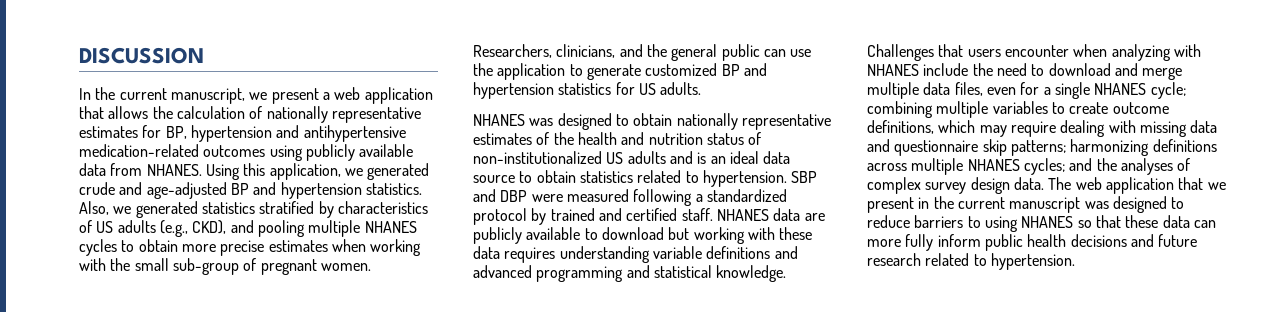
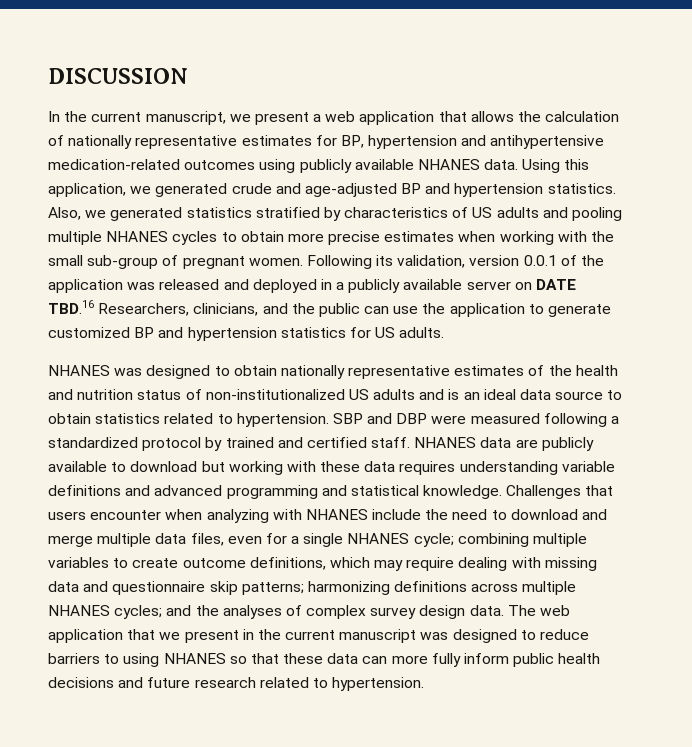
[79,163,202,176] data from NHANES. -> [417,159,519,170] NHANES data.
[159,220,227,237] (e.g., CKD), -> (539, 212) none
(371, 267) none -> [306,255,605,269] [48,279,577,293] [48,300,94,314] Following its validation, version 0.0.1 of the application was released and deployed in a publicly available server on DATE TBD.16
[671,44,718,61] general -> (315, 308) none

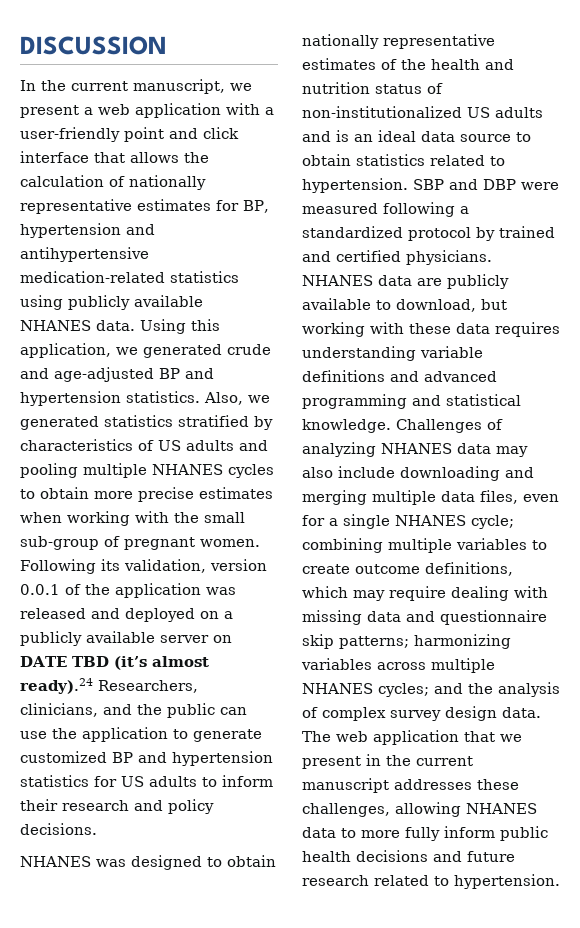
(435, 118) none -> [226,103,274,115] [20,127,239,142] [20,151,89,163] with a user-friendly point and click interface
[184,160,256,170] outcomes -> [170,271,239,283] statistics
[320,279,332,290] in -> [200,611,219,619] on
[48,300,94,314] TBD.16 -> [72,656,209,670] [20,678,93,694] TBD (it’s almost ready).24
[399,327,445,338] adults. -> [149,775,273,787] [20,799,214,814] [20,823,97,835] adults to inform their research and policy decisions.
[371,437,411,448] staff. -> [406,250,492,265] physicians.
[130,461,198,472] download -> [396,299,476,312] download,
[585,485,614,496] [48,509,608,523] [48,535,93,547] that users encounter when analyzing with NHANES include the need to download and merge -> [487,419,503,430] [302,442,528,457] [302,466,534,481] [302,490,367,505] of analyzing NHANES data may also include downloading and merging
[394,581,468,592] definitions -> [301,658,372,670] variables
[222,605,282,619] analyses -> [498,682,560,697] analysis
[420,629,590,643] [48,653,388,667] was designed to reduce barriers to using NHANES so that these data can -> [394,779,519,790] [302,802,537,817] [302,827,356,838] addresses these challenges, allowing NHANES data to

